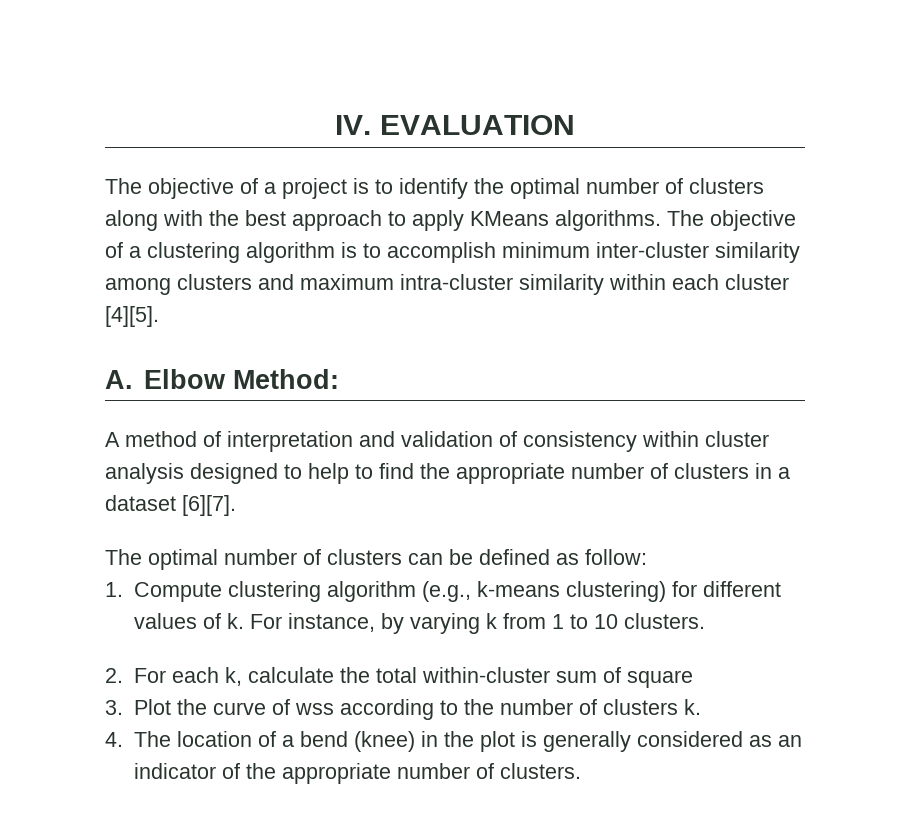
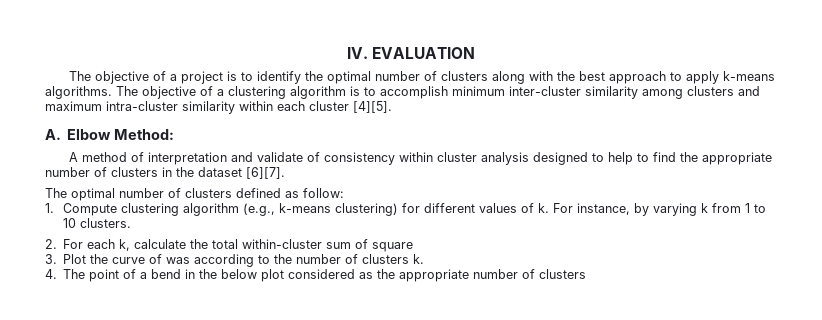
[470,211,549,226] KMeans -> [722,71,775,81] k-means
[401,431,493,447] validation -> [256,152,303,162] validate
[778,467,790,479] a -> [176,167,194,177] the
[408,549,473,565] can be -> (232, 193) none
[294,703,334,715] wss -> [166,257,191,264] was
[176,731,252,747] location -> [89,269,120,282] point
[353,731,802,752] [133,763,581,784] (knee) in the plot is generally considered as an indicator of the appropriate number of clusters. -> [185,269,587,282] in the below plot considered as the appropriate number of clusters

